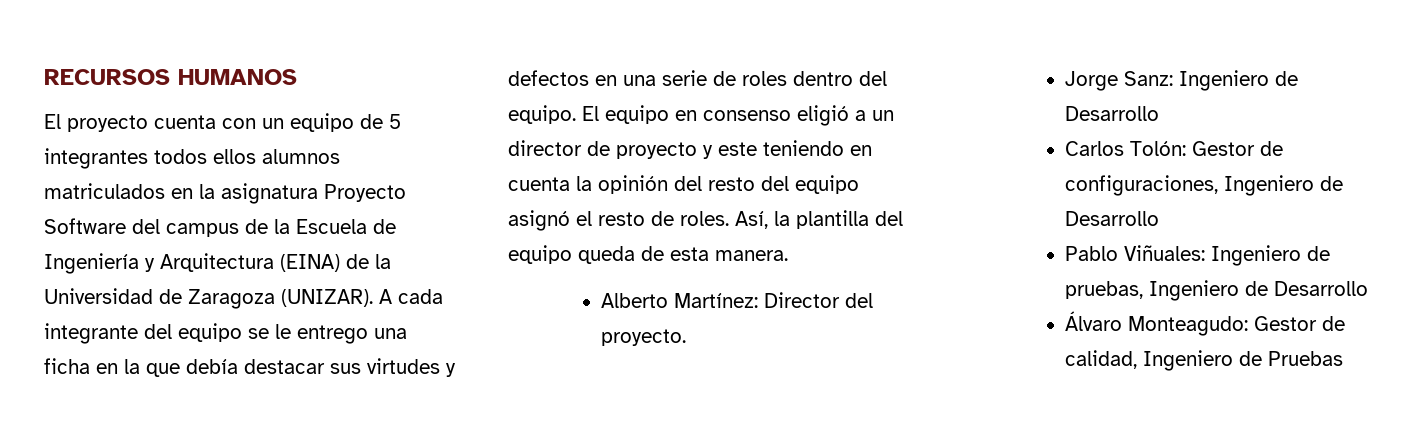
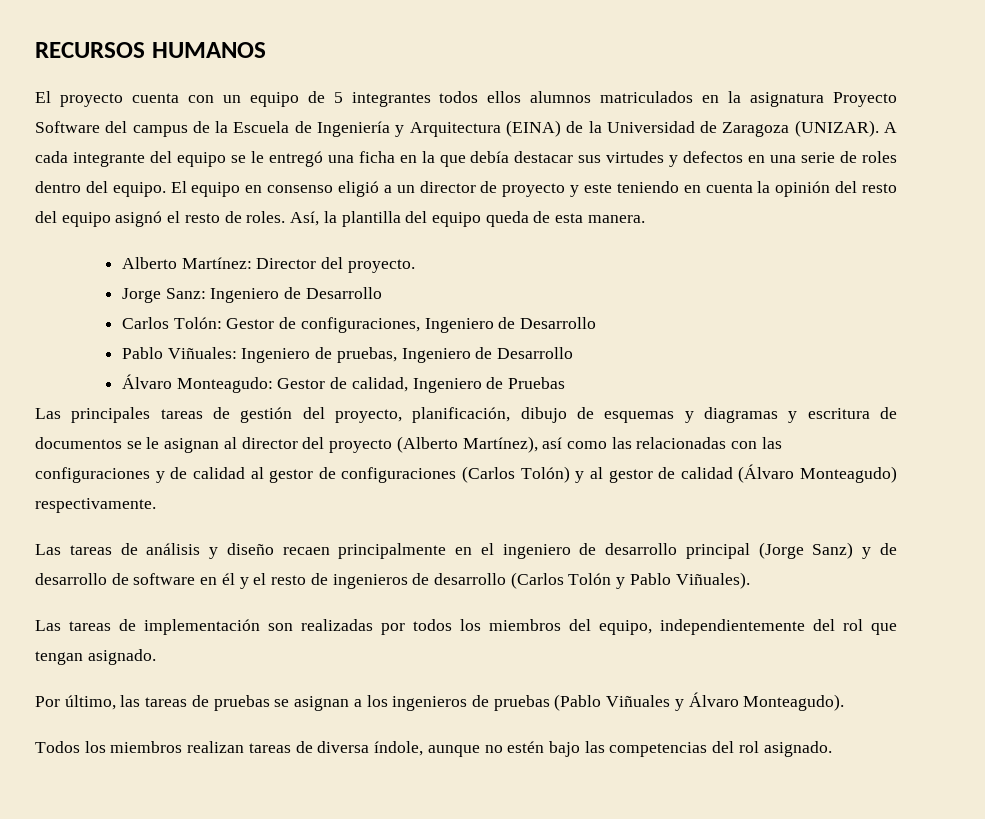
[297,325,368,344] entrego -> [268,151,323,167] entregó
(1344, 358) none -> [35,407,898,423] [35,436,782,453] [35,464,897,483] [35,498,156,513] [35,542,897,559] [35,572,750,589] [35,619,897,635] [35,649,156,665] [35,692,845,711] [35,741,832,757] // Las principales tareas de gestión del proyecto, planificación, dibujo de esquemas y diagramas y escritura de documentos se le asignan al director del proyecto (Alberto Martínez), así como las relacionadas con las configuraciones y de calidad al gestor de configuraciones (Carlos Tolón) y al gestor de calidad (Álvaro Monteagudo) respectivamente. // Las tareas de análisis y diseño recaen principalmente en el ingeniero de desarrollo principal (Jorge Sanz) y de desarrollo de software en él y el resto de ingenieros de desarrollo (Carlos Tolón y Pablo Viñuales). // Las tareas de implementación son realizadas por todos los miembros del equipo, independientemente del rol que tengan asignado. // Por último, las tareas de pruebas se asignan a los ingenieros de pruebas (Pablo Viñuales y Álvaro Monteagudo). // Todos los miembros realizan tareas de diversa índole, aunque no estén bajo las competencias del rol asignado.

